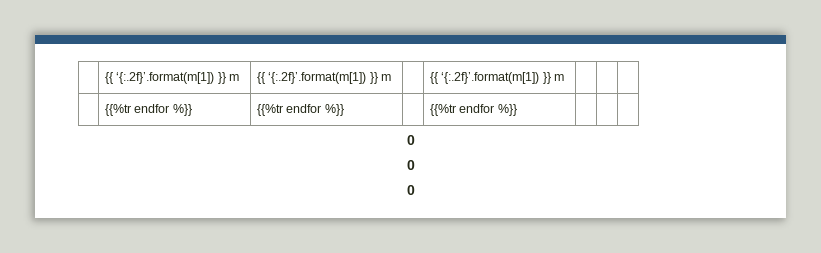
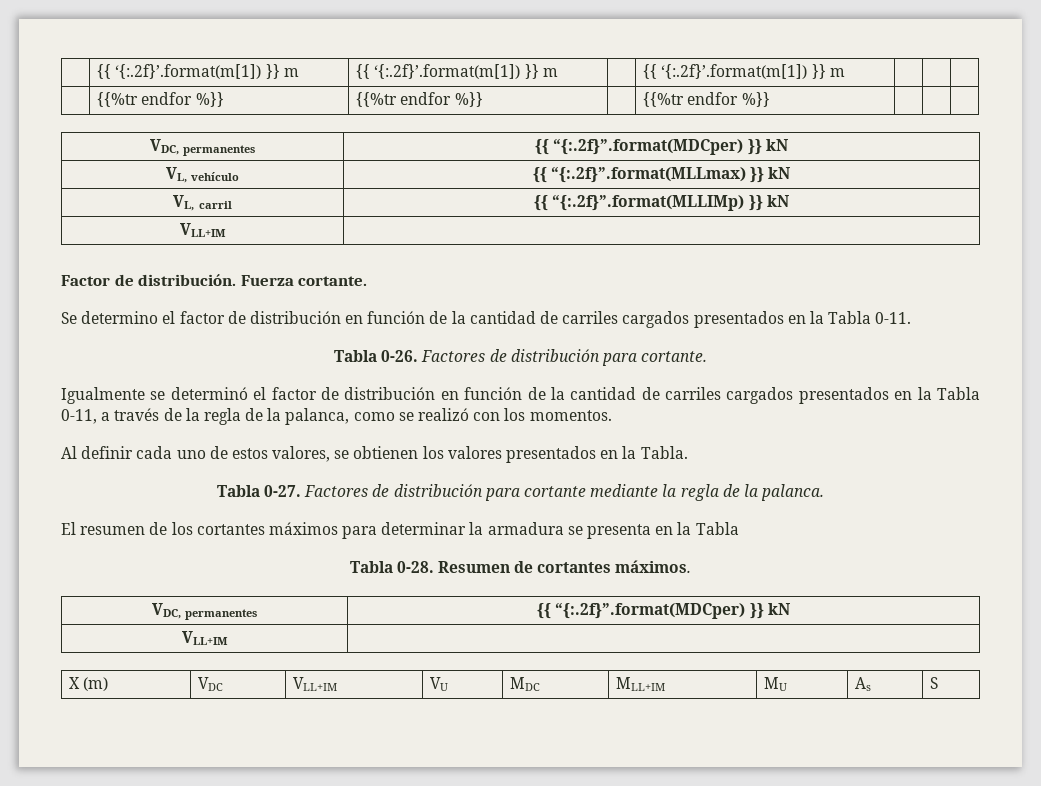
[406,135,415,145] [406,160,415,170] [406,185,415,195] // 0 // 0 // 0 -> [149,139,256,156] [535,139,788,155] [165,167,240,183] [532,167,791,183] [173,195,232,211] [534,195,789,211] [180,223,226,237] [61,274,368,286] [61,311,912,328] [333,349,708,366] [61,387,981,404] [61,408,612,425] [61,446,688,463] [216,484,825,501] [61,522,739,539] [349,560,692,573] [151,603,258,620] [537,603,790,619] [182,631,228,645] [69,677,109,691] [198,677,224,691] [293,677,338,691] [430,677,449,691] [510,677,541,691] [616,677,666,691] [764,677,788,691] [855,677,872,691] [930,677,939,689] // VDC, permanentes | {{ “{:.2f}”.format(MDCper) }} kN // VL, vehículo | {{ “{:.2f}”.format(MLLmax) }} kN // VL, carril | {{ “{:.2f}”.format(MLLIMp) }} kN // VLL+IM | // Factor de distribución. Fuerza cortante. // Se determino el factor de distribución en función de la cantidad de carriles cargados presentados en la Tabla 0-11. // Tabla 0-26. Factores de distribución para cortante. // Igualmente se determinó el factor de distribución en función de la cantidad de carriles cargados presentados en la Tabla 0-11, a través de la regla de la palanca, como se realizó con los momentos. // Al definir cada uno de estos valores, se obtienen los valores presentados en la Tabla. // Tabla 0-27. Factores de distribución para cortante mediante la regla de la palanca. // El resumen de los cortantes máximos para determinar la armadura se presenta en la Tabla // Tabla 0-28. Resumen de cortantes máximos. // VDC, permanentes | {{ “{:.2f}”.format(MDCper) }} kN // VLL+IM | // X (m) | VDC | VLL+IM | VU | MDC | MLL+IM | MU | As | S

